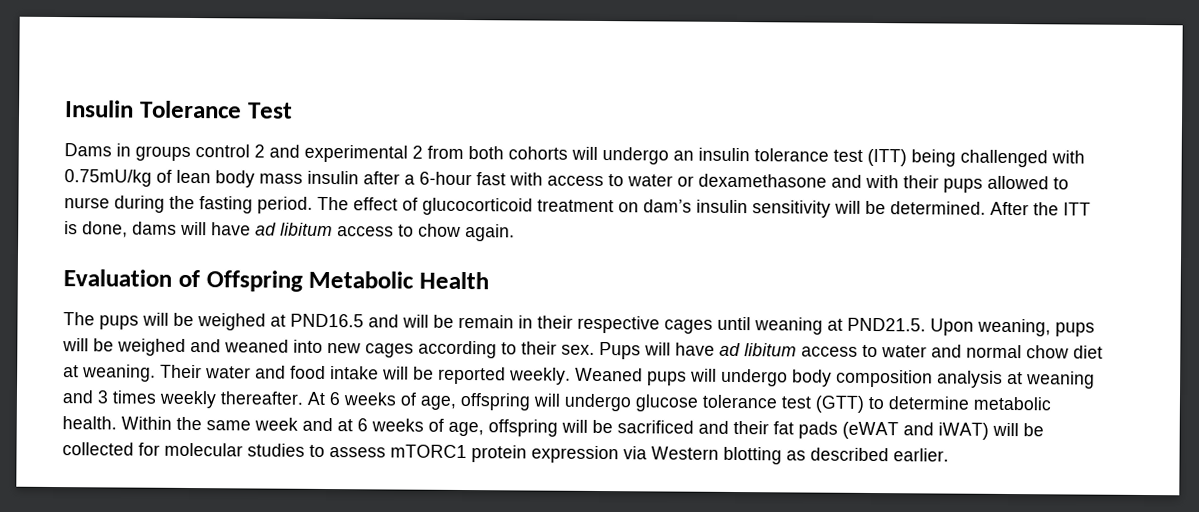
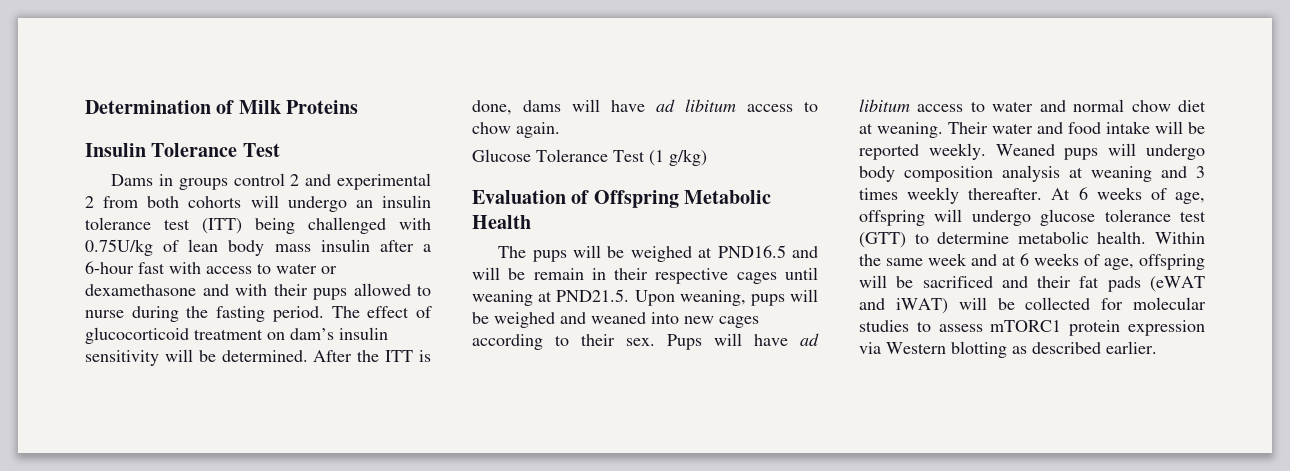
(65, 109) none -> [85,100,359,114] Determination of Milk Proteins //
[64,169,152,187] 0.75mU/kg -> [85,239,153,256] 0.75U/kg
(515, 233) none -> [472,149,707,166] // Glucose Tolerance Test (1 g/kg)

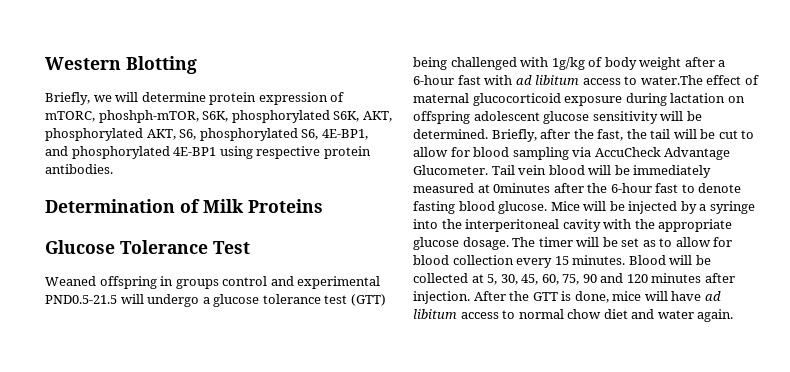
(85, 107) none -> [45,56,197,74] [45,92,345,105] [45,110,392,123] [45,128,368,141] [45,146,371,159] [45,164,113,174] Western Blotting // Briefly, we will determine protein expression of mTORC, phoshph-mTOR, S6K, phosphorylated S6K, AKT, phosphorylated AKT, S6, phosphorylated S6, 4E-BP1, and phosphorylated 4E-BP1 using respective protein antibodies. //
[85,143,146,157] Insulin -> [45,240,115,254] Glucose
[111,174,154,186] Dams -> [45,276,157,289] Weaned offspring
[290,174,300,186] 2 -> (268, 281) none
[85,195,431,212] [85,217,242,234] 2 from both cohorts will undergo an insulin tolerance test (ITT) -> [45,294,386,307] PND0.5-21.5 will undergo a glucose tolerance test (GTT)
[85,239,370,256] 0.75U/kg of lean body mass insulin -> [551,57,682,70] 1g/kg of body weight
[206,263,337,274] [85,283,431,300] [85,306,432,322] [85,327,388,344] [85,349,308,366] access to water or dexamethasone and with their pups allowed to nurse during the fasting period. The effect of glucocorticoid treatment on dam’s insulin sensitivity will be determined. -> [515,75,759,85] [413,93,745,106] [413,111,702,124] [413,129,755,142] [413,147,731,160] [413,165,712,178] [413,183,742,193] [413,201,755,214] [413,219,733,232] [413,237,733,250] [413,255,711,268] [413,273,735,285] [413,291,470,304] ad libitum access to water.The effect of maternal glucocorticoid exposure during lactation on offspring adolescent glucose sensitivity will be determined. Briefly, after the fast, the tail will be cut to allow for blood sampling via AccuCheck Advantage Glucometer. Tail vein blood will be immediately measured at 0minutes after the 6-hour fast to denote fasting blood glucose. Mice will be injected by a syringe into the interperitoneal cavity with the appropriate glucose dosage. The timer will be set as to allow for blood collection every 15 minutes. Blood will be collected at 5, 30, 45, 60, 75, 90 and 120 minutes after injection.
[385,350,414,362] ITT -> [532,292,558,301] GTT
[523,99,818,112] [472,122,560,138] [472,149,707,166] [472,190,772,208] [472,215,531,229] [498,245,818,262] [472,267,818,284] [472,289,818,306] [472,312,759,328] [472,333,819,350] [859,99,1206,112] [859,121,1205,138] [859,143,1205,160] [859,165,1205,182] [859,187,1205,204] [859,209,1206,226] [859,231,1205,248] [859,253,1205,270] [859,275,1205,292] [859,297,1206,314] [859,320,1205,336] [859,341,1157,358] dams will have ad libitum access to chow again. // Glucose Tolerance Test (1 g/kg) // Evaluation of Offspring Metabolic Health // The pups will be weighed at PND16.5 and will be remain in their respective cages until weaning at PND21.5. Upon weaning, pups will be weighed and weaned into new cages according to their sex. Pups will have ad libitum access to water and normal chow diet at weaning. Their water and food intake will be reported weekly. Weaned pups will undergo body composition analysis at weaning and 3 times weekly thereafter. At 6 weeks of age, offspring will undergo glucose tolerance test (GTT) to determine metabolic health. Within the same week and at 6 weeks of age, offspring will be sacrificed and their fat pads (eWAT and iWAT) will be collected for molecular studies to assess mTORC1 protein expression via Western blotting as described earlier. -> [612,291,721,301] [413,309,734,322] mice will have ad libitum access to normal chow diet and water again.

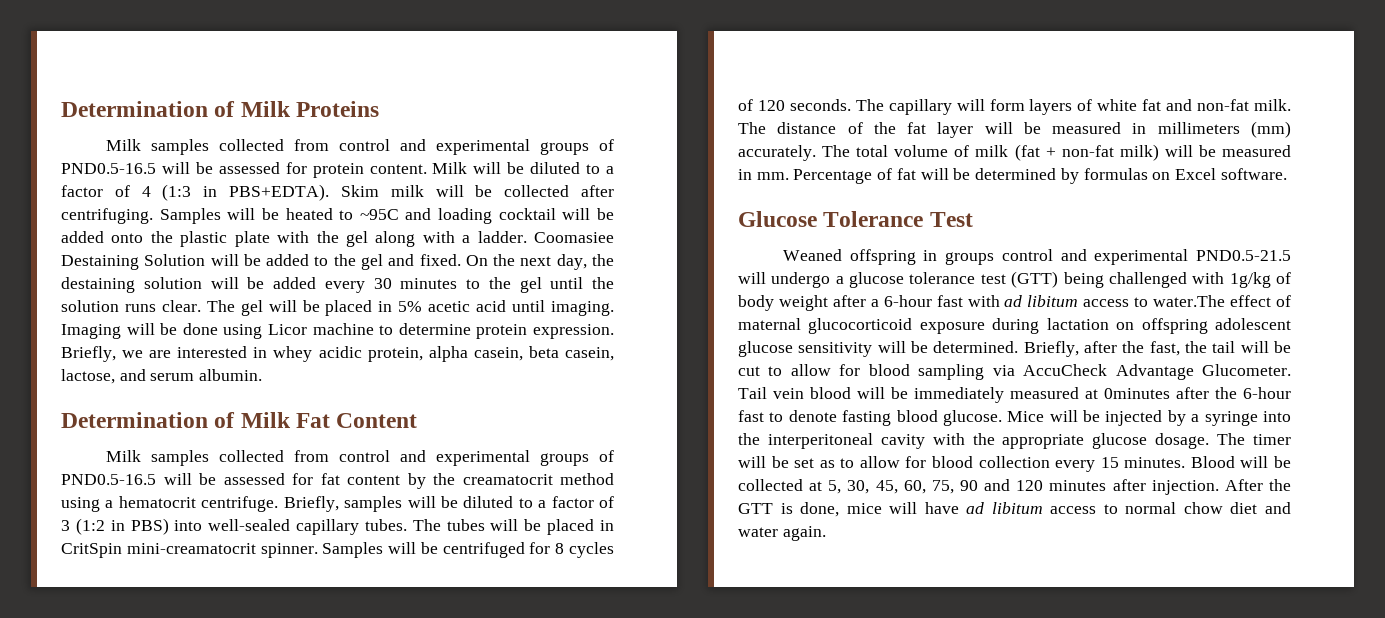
[45,56,197,74] [45,92,345,105] [45,110,392,123] [45,128,368,141] [45,146,371,159] [45,164,113,174] [45,199,323,213] Western Blotting // Briefly, we will determine protein expression of mTORC, phoshph-mTOR, S6K, phosphorylated S6K, AKT, phosphorylated AKT, S6, phosphorylated S6, 4E-BP1, and phosphorylated 4E-BP1 using respective protein antibodies. // Determination of Milk Proteins -> [61,101,380,117] [105,139,614,155] [61,162,614,178] [61,184,614,201] [61,208,614,224] [61,231,614,247] [61,254,614,270] [61,277,614,293] [61,300,614,316] [61,323,614,339] [61,346,614,362] [61,369,263,384] [61,412,418,428] [105,450,614,466] [61,473,614,489] [61,496,615,512] [61,518,615,535] [61,542,614,558] [738,99,1291,115] [738,121,1291,138] [738,144,1291,161] [738,168,1287,184] Determination of Milk Proteins // Milk samples collected from control and experimental groups of PND0.5-16.5 will be assessed for protein content. Milk will be diluted to a factor of 4 (1:3 in PBS+EDTA). Skim milk will be collected after centrifuging. Samples will be heated to ~95C and loading cocktail will be added onto the plastic plate with the gel along with a ladder. Coomasiee Destaining Solution will be added to the gel and fixed. On the next day, the destaining solution will be added every 30 minutes to the gel until the solution runs clear. The gel will be placed in 5% acetic acid until imaging. Imaging will be done using Licor machine to determine protein expression. Briefly, we are interested in whey acidic protein, alpha casein, beta casein, lactose, and serum albumin. // Determination of Milk Fat Content // Milk samples collected from control and experimental groups of PND0.5-16.5 will be assessed for fat content by the creamatocrit method using a hematocrit centrifuge. Briefly, samples will be diluted to a factor of 3 (1:2 in PBS) into well-sealed capillary tubes. The tubes will be placed in CritSpin mini-creamatocrit spinner. Samples will be centrifuged for 8 cycles of 120 seconds. The capillary will form layers of white fat and non-fat milk. The distance of the fat layer will be measured in millimeters (mm) accurately. The total volume of milk (fat + non-fat milk) will be measured in mm. Percentage of fat will be determined by formulas on Excel software.

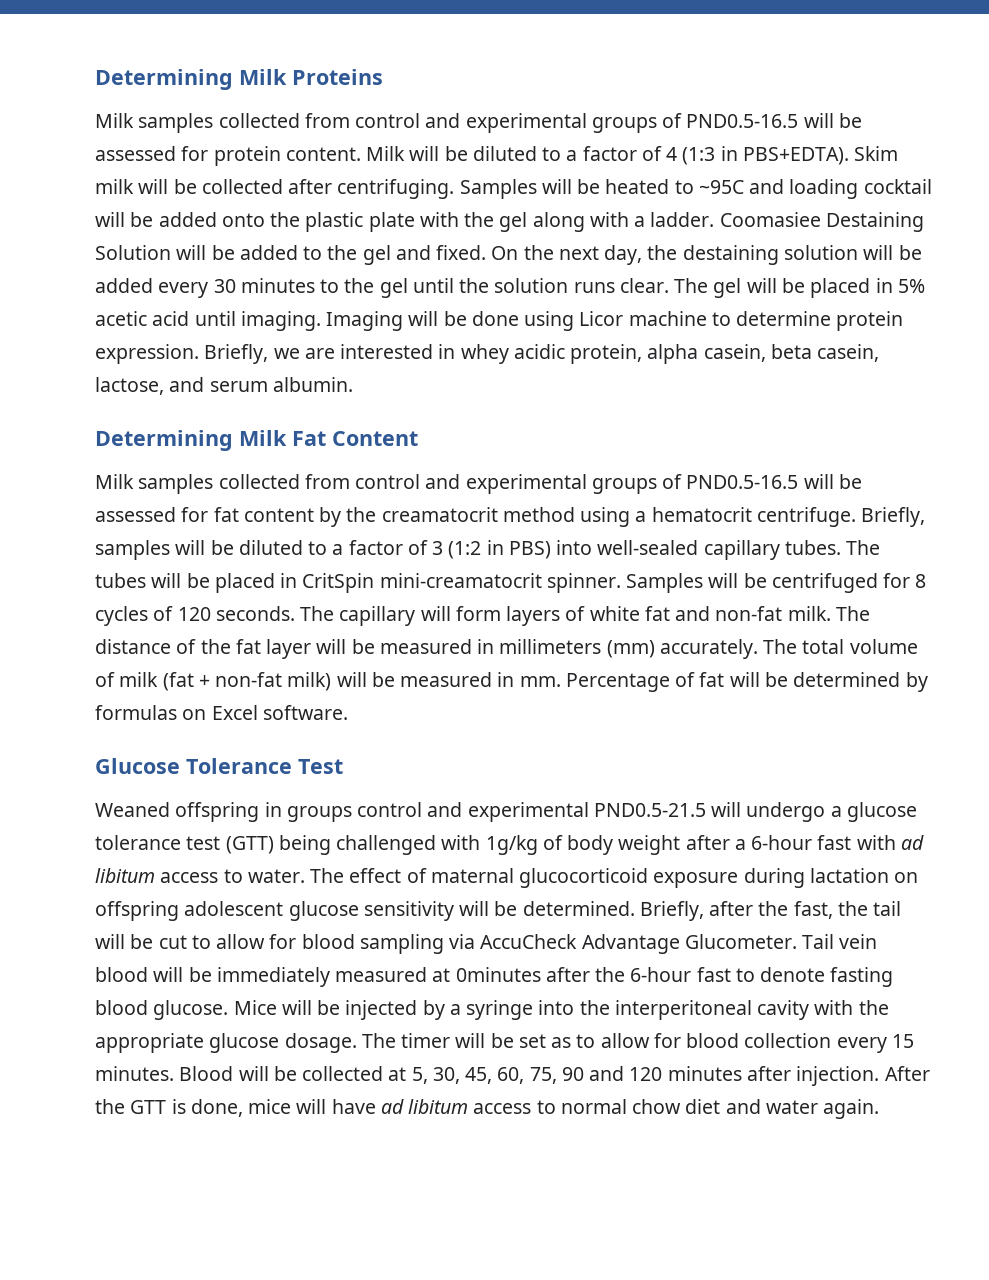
[61,101,236,117] Determination of -> [95,69,233,90] Determining
[61,412,236,428] Determination of -> [95,430,233,451] Determining
[1153,295,1226,307] water.The -> [247,868,345,883] water. The

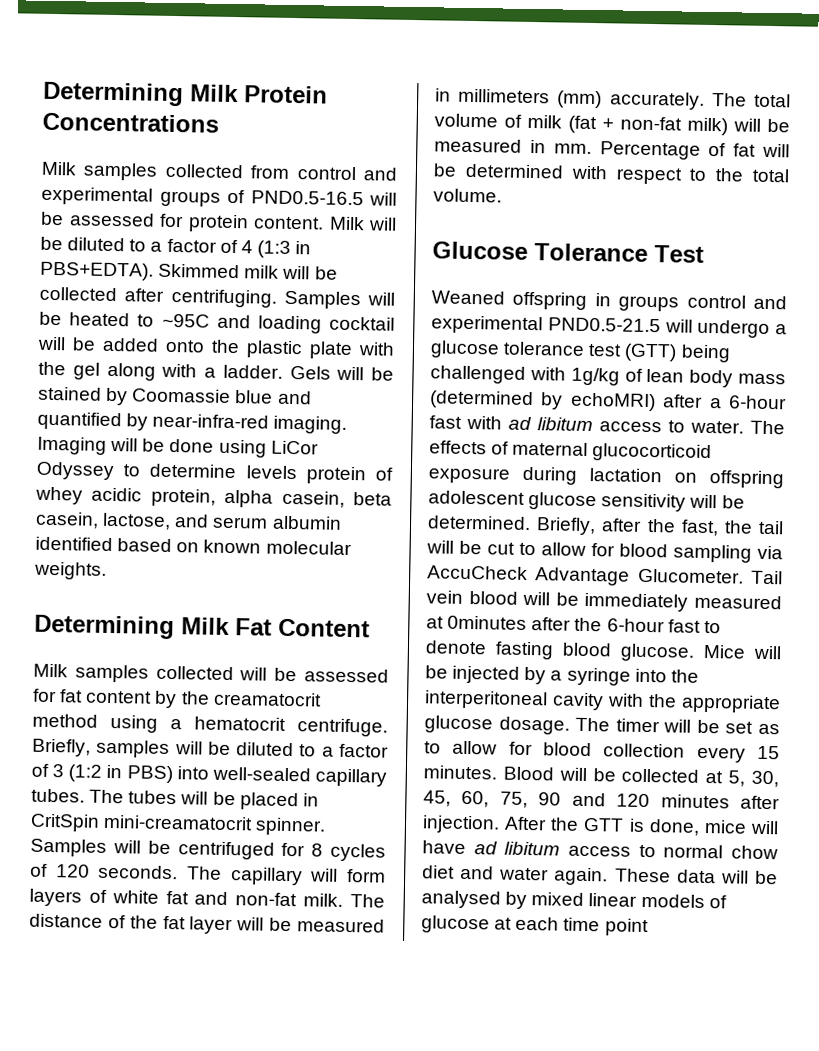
[95,69,383,90] Determining Milk Proteins -> [43,81,328,107] [42,112,219,133] Determining Milk Protein Concentrations
[854,146,899,161] Skim -> [158,263,241,279] Skimmed
[719,212,924,232] [95,245,922,265] [95,278,925,298] [95,311,236,326] Coomasiee Destaining Solution will be added to the gel and fixed. On the next day, the destaining solution will be added every 30 minutes to the gel until the solution runs clear. The gel will be placed in 5% acetic acid until -> [289,365,394,381] [38,386,312,406] [37,411,270,431] Gels will be stained by Coomassie blue and quantified by near-infra-red
[579,311,904,331] [95,344,456,364] Licor machine to determine protein expression. Briefly, we are interested in -> [270,440,319,455] [36,461,393,485] LiCor Odyssey to determine levels protein of
[272,377,353,392] albumin. -> [271,515,342,530] [35,536,352,556] [34,561,107,580] albumin identified based on known molecular weights.
[304,474,799,494] from control and experimental groups of PND0.5-16.5 -> (234, 673) none
[905,672,928,692] [95,705,348,720] by formulas on Excel software. -> [570,165,790,185] [433,188,502,203] with respect to the total volume.
[567,835,681,855] body weight -> [646,368,786,388] [429,390,656,412] lean body mass (determined by echoMRI)
[349,868,402,883] effect -> [429,440,487,455] effects
(880, 1109) none -> [614,868,778,885] [421,890,727,910] [421,915,649,937] These data will be analysed by mixed linear models of glucose at each time point

